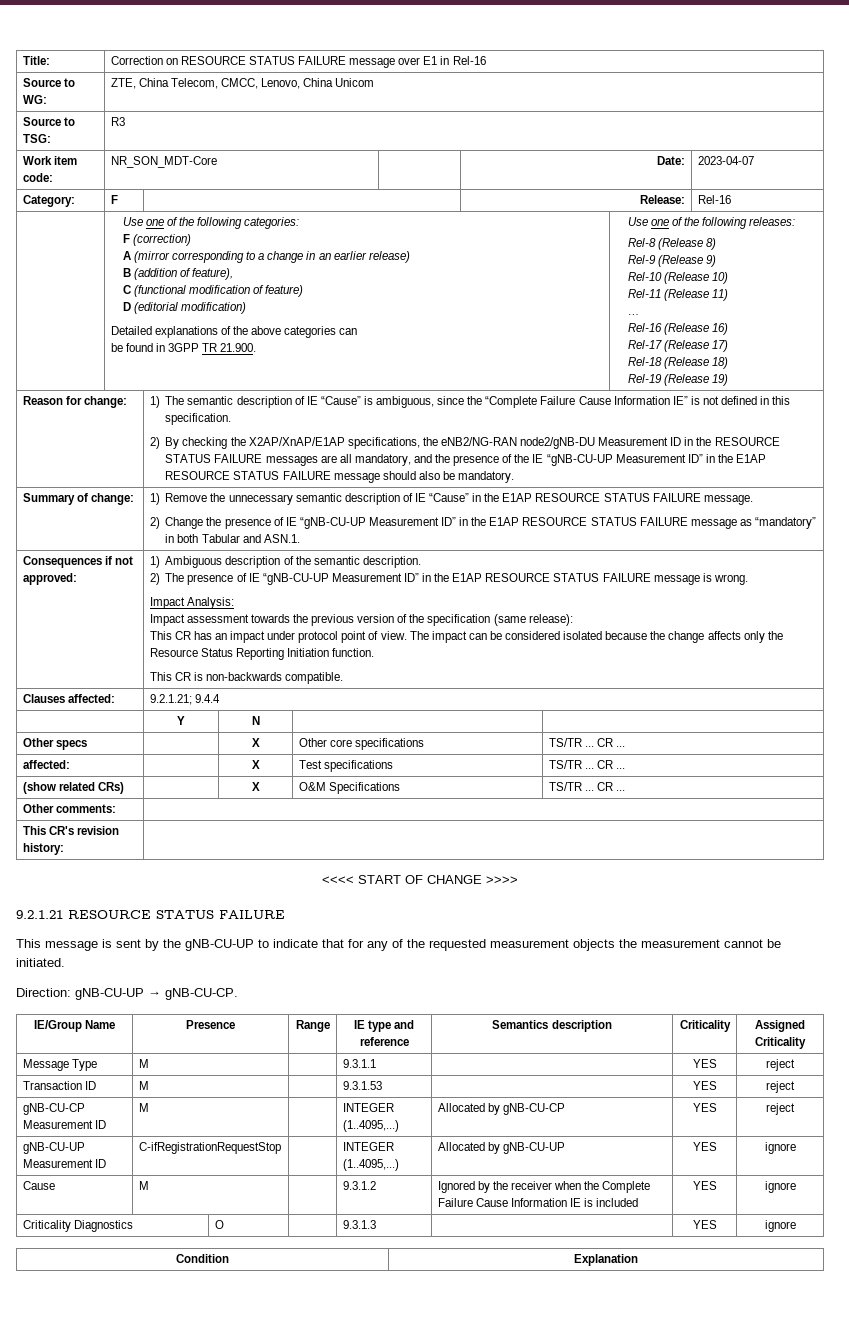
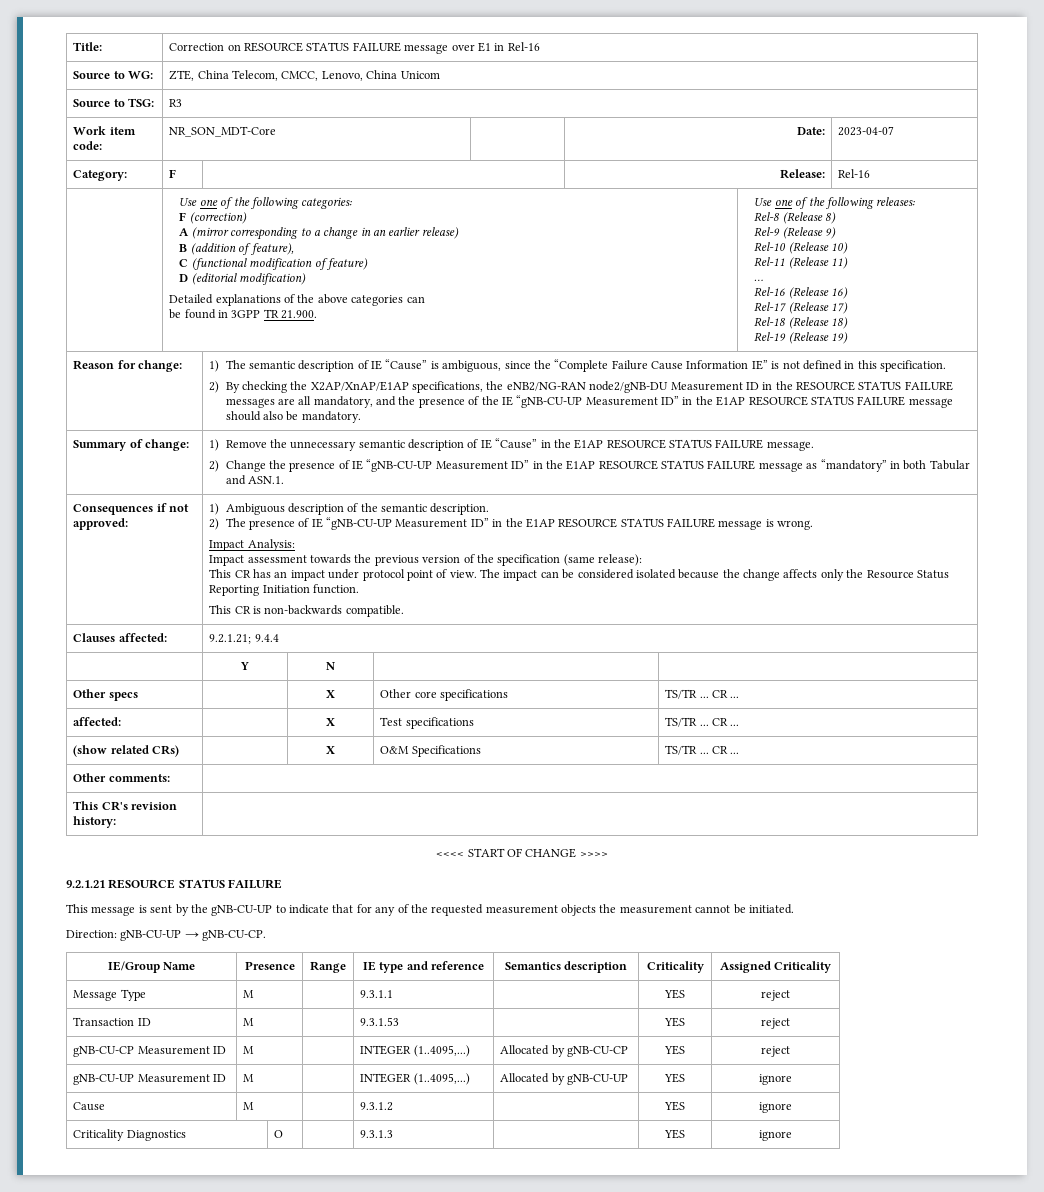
[138,1142,281,1154] C-ifRegistrationRequestStop -> [243,1074,255,1082] M
[437,1181,651,1193] [437,1198,639,1207] Ignored by the receiver when the Complete Failure Cause Information IE is included -> (394, 1106) none
[176,1254,229,1263] [574,1254,638,1266] // Condition | Explanation -> (792, 1135) none

